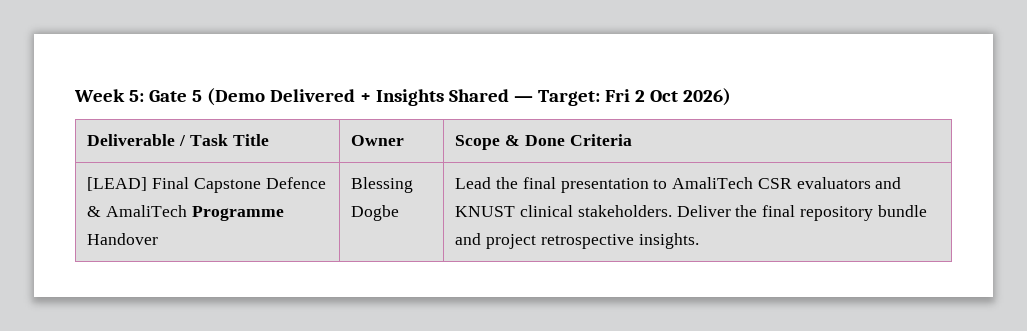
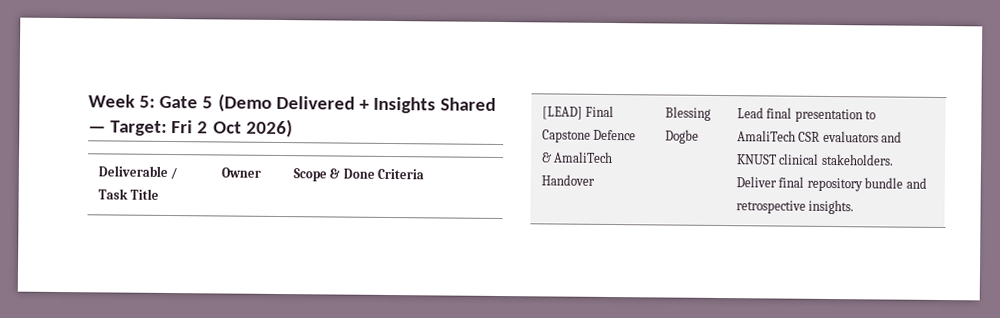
[191,206,284,221] Programme -> (614, 157) none
[496,177,519,189] the -> (764, 113) none
[735,205,758,217] the -> (777, 182) none
[486,234,537,249] project -> (927, 183) none

